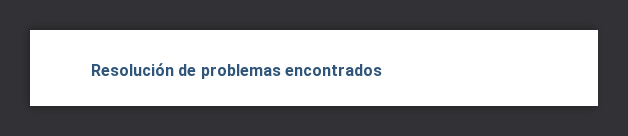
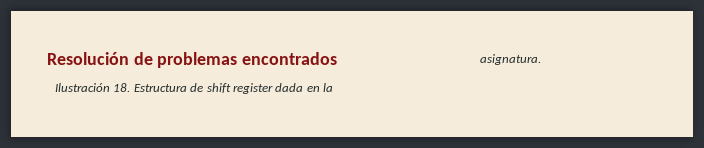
(382, 70) none -> [55,83,333,94] [479,54,541,65] // Ilustración 18. Estructura de shift register dada en la asignatura.

